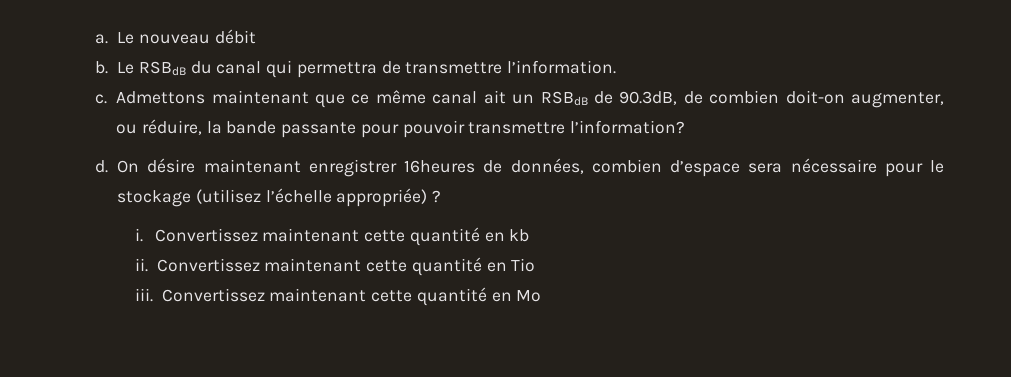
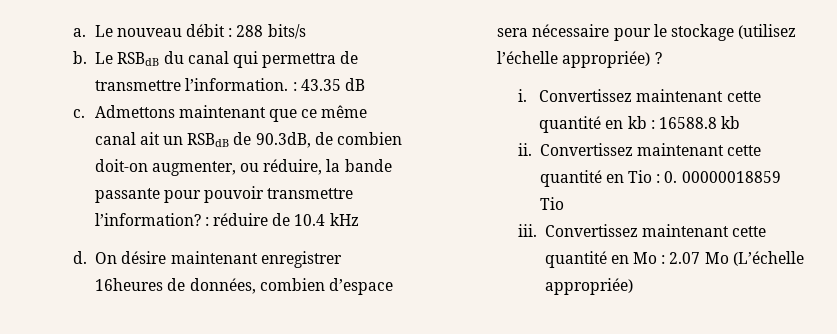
(256, 36) none -> [228,24,306,39] : 288 bits/s
(617, 67) none -> [292,78,365,91] : 43.35 dB
(686, 127) none -> [204,213,359,226] : réduire de 10.4 kHz
(530, 235) none -> [650,116,741,129] : 16588.8 kb
(536, 265) none -> [656,171,781,183] [539,197,564,210] : 0. 00000018859 Tio
(542, 296) none -> [661,251,804,266] [544,278,633,295] : 2.07 Mo (L’échelle appropriée)

